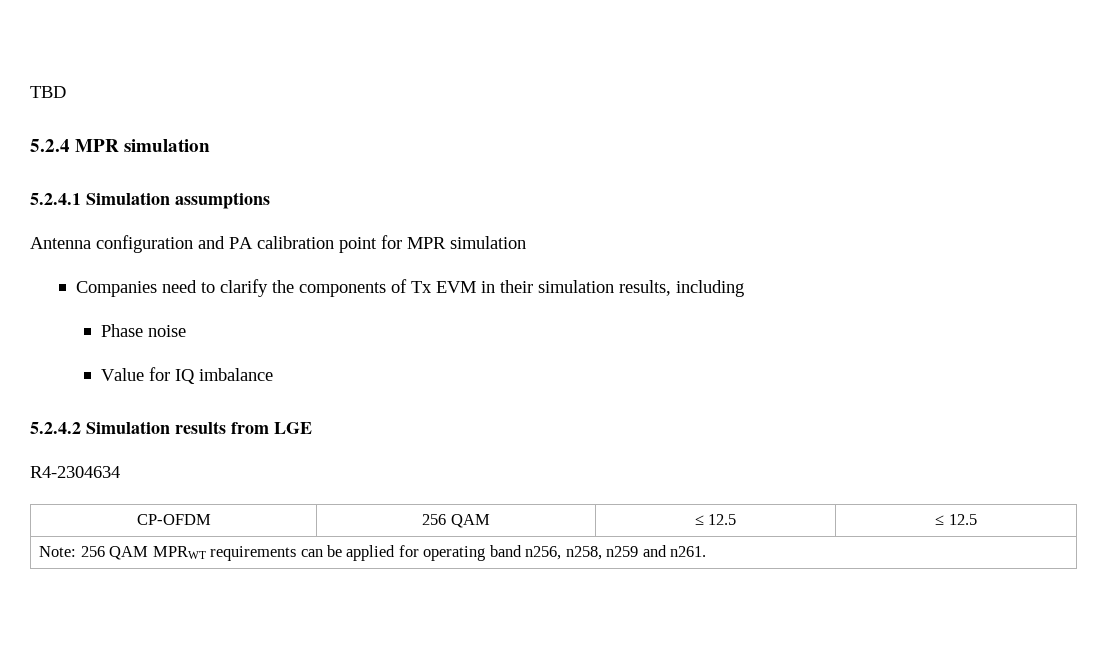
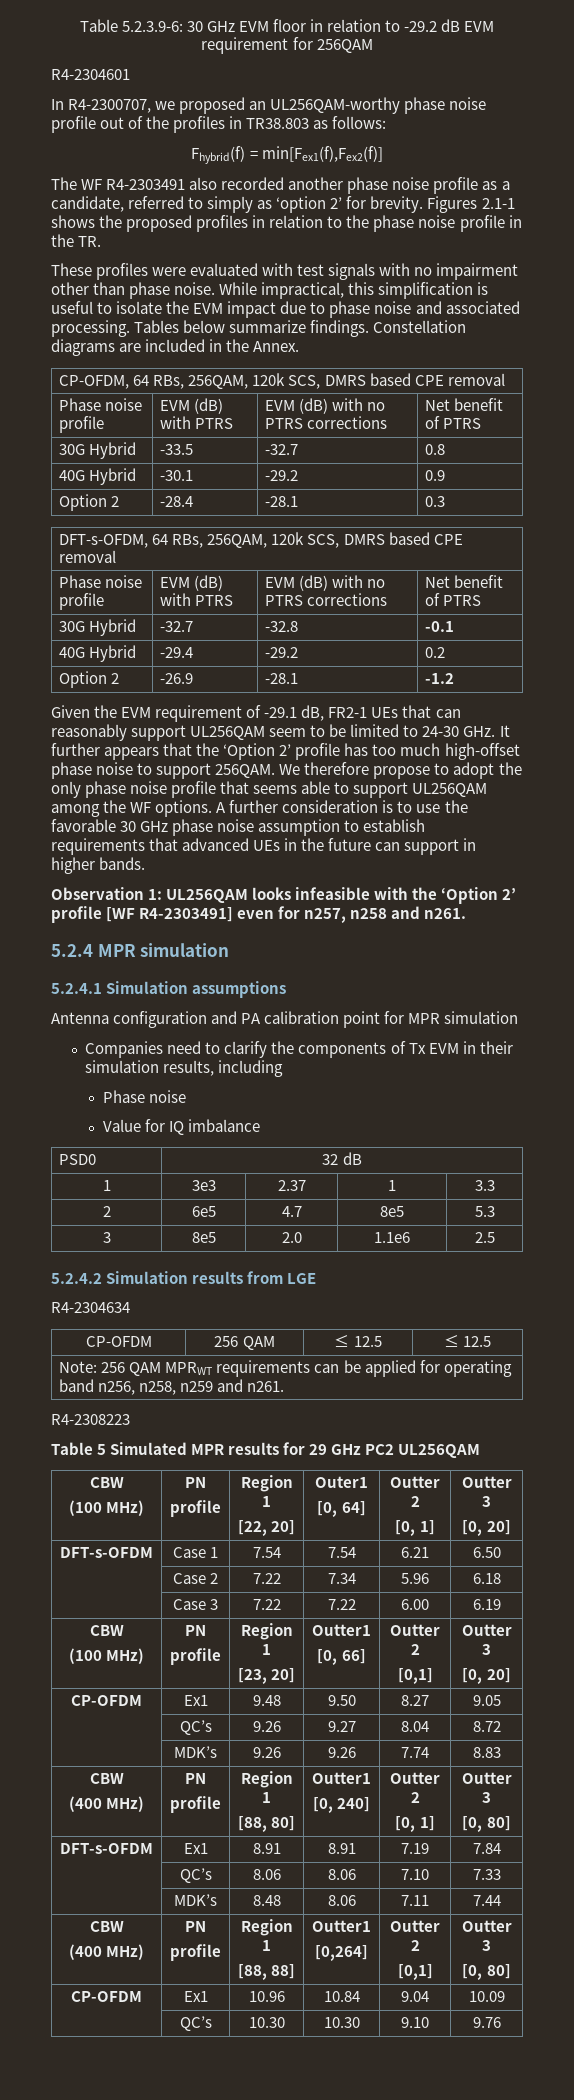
[30,86,66,98] TBD -> [79,19,495,32] [201,37,373,54] [51,69,130,80] [51,97,487,114] [51,116,387,133] [191,146,383,164] [51,177,510,194] [51,196,515,213] [51,215,522,232] [51,234,102,247] [51,263,519,280] [51,282,489,299] [51,301,520,318] [51,320,467,337] [51,339,300,356] [59,373,505,389] [59,398,143,411] [59,416,105,433] [160,398,224,414] [160,416,234,429] [265,398,386,414] [265,416,388,429] [425,398,504,411] [425,416,482,429] [59,442,137,459] [160,444,194,455] [265,444,299,455] [425,444,446,455] [59,468,137,485] [160,470,194,481] [265,470,299,481] [425,470,446,481] [59,494,120,511] [160,496,194,507] [265,496,299,507] [425,496,446,507] [59,532,463,548] [59,550,117,563] [59,575,143,588] [59,593,105,610] [160,575,224,591] [160,593,234,606] [265,575,386,591] [265,593,388,606] [425,575,504,588] [425,593,482,606] [59,619,137,636] [160,621,194,632] [265,621,299,632] [425,621,455,632] [59,645,137,662] [160,647,194,658] [265,647,299,658] [425,647,446,658] [59,671,120,688] [160,673,194,684] [265,673,299,684] [425,673,455,684] [51,705,461,722] [51,724,510,741] [51,743,520,760] [51,762,522,779] [51,781,488,798] [51,800,468,817] [51,819,426,836] [51,838,477,855] [51,857,146,874] [51,887,517,904] [51,906,467,923] Table 5.2.3.9-6: 30 GHz EVM floor in relation to -29.2 dB EVM requirement for 256QAM // R4-2304601 // In R4-2300707, we proposed an UL256QAM-worthy phase noise profile out of the profiles in TR38.803 as follows: // Fhybrid(f) = min[Fex1(f),Fex2(f)] // The WF R4-2303491 also recorded another phase noise profile as a candidate, referred to simply as ‘option 2’ for brevity. Figures 2.1-1 shows the proposed profiles in relation to the phase noise profile in the TR. // These profiles were evaluated with test signals with no impairment other than phase noise. While impractical, this simplification is useful to isolate the EVM impact due to phase noise and associated processing. Tables below summarize findings. Constellation diagrams are included in the Annex. // CP-OFDM, 64 RBs, 256QAM, 120k SCS, DMRS based CPE removal // Phase noise profile | EVM (dB) with PTRS | EVM (dB) with no PTRS corrections | Net benefit of PTRS // 30G Hybrid | -33.5 | -32.7 | 0.8 // 40G Hybrid | -30.1 | -29.2 | 0.9 // Option 2 | -28.4 | -28.1 | 0.3 // DFT-s-OFDM, 64 RBs, 256QAM, 120k SCS, DMRS based CPE removal // Phase noise profile | EVM (dB) with PTRS | EVM (dB) with no PTRS corrections | Net benefit of PTRS // 30G Hybrid | -32.7 | -32.8 | -0.1 // 40G Hybrid | -29.4 | -29.2 | 0.2 // Option 2 | -26.9 | -28.1 | -1.2 // Given the EVM requirement of -29.1 dB, FR2-1 UEs that can reasonably support UL256QAM seem to be limited to 24-30 GHz. It further appears that the ‘Option 2’ profile has too much high-offset phase noise to support 256QAM. We therefore propose to adopt the only phase noise profile that seems able to support UL256QAM among the WF options. A further consideration is to use the favorable 30 GHz phase noise assumption to establish requirements that advanced UEs in the future can support in higher bands. // Observation 1: UL256QAM looks infeasible with the ‘Option 2’ profile [WF R4-2303491] even for n257, n258 and n261.
(273, 374) none -> [59,1154,97,1165] [322,1152,362,1165] [102,1180,111,1191] [191,1180,216,1191] [277,1180,306,1191] [388,1180,396,1191] [474,1180,495,1191] [102,1206,111,1217] [191,1206,216,1217] [281,1206,302,1217] [380,1206,404,1217] [474,1206,495,1217] [102,1232,111,1243] [191,1232,216,1243] [281,1232,302,1243] [374,1232,410,1243] [474,1232,495,1243] // PSD0 | 32 dB // 1 | 3e3 | 2.37 | 1 | 3.3 // 2 | 6e5 | 4.7 | 8e5 | 5.3 // 3 | 8e5 | 2.0 | 1.1e6 | 2.5
(707, 551) none -> [51,1414,130,1425] [51,1442,481,1458] [89,1477,124,1488] [68,1500,145,1516] [185,1477,206,1488] [170,1500,221,1517] [240,1475,293,1492] [262,1496,271,1507] [237,1520,296,1536] [315,1476,368,1488] [317,1501,366,1517] [390,1476,440,1488] [410,1496,420,1507] [395,1520,435,1536] [461,1476,512,1488] [482,1496,491,1507] [462,1520,511,1536] [60,1547,153,1558] [172,1547,219,1558] [252,1547,281,1558] [327,1547,356,1558] [401,1547,429,1558] [472,1547,501,1558] [172,1573,219,1584] [252,1573,281,1584] [327,1573,356,1584] [401,1573,429,1584] [472,1573,501,1584] [172,1599,219,1610] [252,1599,281,1610] [327,1599,356,1610] [401,1599,429,1610] [472,1599,501,1610] [89,1625,124,1636] [68,1648,145,1664] [185,1625,206,1636] [170,1648,221,1665] [240,1623,293,1640] [262,1644,271,1655] [237,1668,296,1684] [312,1624,371,1636] [317,1649,366,1665] [390,1624,440,1636] [410,1644,420,1655] [397,1668,433,1684] [461,1624,512,1636] [482,1644,491,1655] [462,1668,511,1684] [71,1695,142,1706] [183,1695,208,1706] [252,1695,281,1706] [327,1695,356,1706] [401,1695,429,1706] [472,1695,501,1706] [179,1720,212,1735] [252,1721,281,1732] [327,1721,356,1732] [401,1721,429,1732] [472,1721,501,1732] [174,1746,217,1758] [252,1747,281,1758] [327,1747,356,1758] [401,1747,429,1758] [472,1747,501,1758] [89,1773,124,1784] [68,1796,145,1812] [185,1773,206,1784] [170,1796,221,1813] [240,1771,293,1788] [262,1792,271,1803] [237,1816,296,1832] [312,1772,371,1784] [312,1797,371,1813] [390,1772,440,1784] [410,1792,420,1803] [395,1816,435,1832] [461,1772,512,1784] [482,1792,491,1803] [462,1816,511,1832] [60,1843,153,1854] [183,1843,208,1854] [252,1843,281,1854] [327,1843,356,1854] [401,1843,429,1854] [472,1843,501,1854] [179,1868,212,1883] [252,1869,281,1880] [327,1869,356,1880] [401,1869,429,1880] [472,1869,501,1880] [174,1894,217,1906] [252,1895,281,1906] [327,1895,356,1906] [401,1895,429,1906] [472,1895,501,1906] [89,1921,124,1932] [68,1944,145,1960] [185,1921,206,1932] [170,1944,221,1961] [240,1919,293,1936] [262,1940,271,1951] [237,1964,296,1980] [312,1920,371,1932] [315,1945,368,1961] [390,1920,440,1932] [410,1940,420,1951] [397,1964,433,1980] [461,1920,512,1932] [482,1940,491,1951] [462,1964,511,1980] [71,1991,142,2002] [183,1991,208,2002] [248,1991,285,2002] [323,1991,360,2002] [401,1991,429,2002] [468,1991,505,2002] [179,2016,212,2031] [248,2017,285,2028] [323,2017,360,2028] [401,2017,429,2028] [472,2017,501,2028] // R4-2308223 // Table 5 Simulated MPR results for 29 GHz PC2 UL256QAM // CBW // (100 MHz) | PN // profile | Region 1 // [22, 20] | Outer1 // [0, 64] | Outter 2 // [0, 1] | Outter 3 // [0, 20] // DFT-s-OFDM | Case 1 | 7.54 | 7.54 | 6.21 | 6.50 // | Case 2 | 7.22 | 7.34 | 5.96 | 6.18 // | Case 3 | 7.22 | 7.22 | 6.00 | 6.19 // CBW // (100 MHz) | PN // profile | Region 1 // [23, 20] | Outter1 // [0, 66] | Outter 2 // [0,1] | Outter 3 // [0, 20] // CP-OFDM | Ex1 | 9.48 | 9.50 | 8.27 | 9.05 // | QC’s | 9.26 | 9.27 | 8.04 | 8.72 // | MDK’s | 9.26 | 9.26 | 7.74 | 8.83 // CBW // (400 MHz) | PN // profile | Region 1 // [88, 80] | Outter1 // [0, 240] | Outter 2 // [0, 1] | Outter 3 // [0, 80] // DFT-s-OFDM | Ex1 | 8.91 | 8.91 | 7.19 | 7.84 // | QC’s | 8.06 | 8.06 | 7.10 | 7.33 // | MDK’s | 8.48 | 8.06 | 7.11 | 7.44 // CBW // (400 MHz) | PN // profile | Region 1 // [88, 88] | Outter1 // [0,264] | Outter 2 // [0,1] | Outter 3 // [0, 80] // CP-OFDM | Ex1 | 10.96 | 10.84 | 9.04 | 10.09 // | QC’s | 10.30 | 10.30 | 9.10 | 9.76

